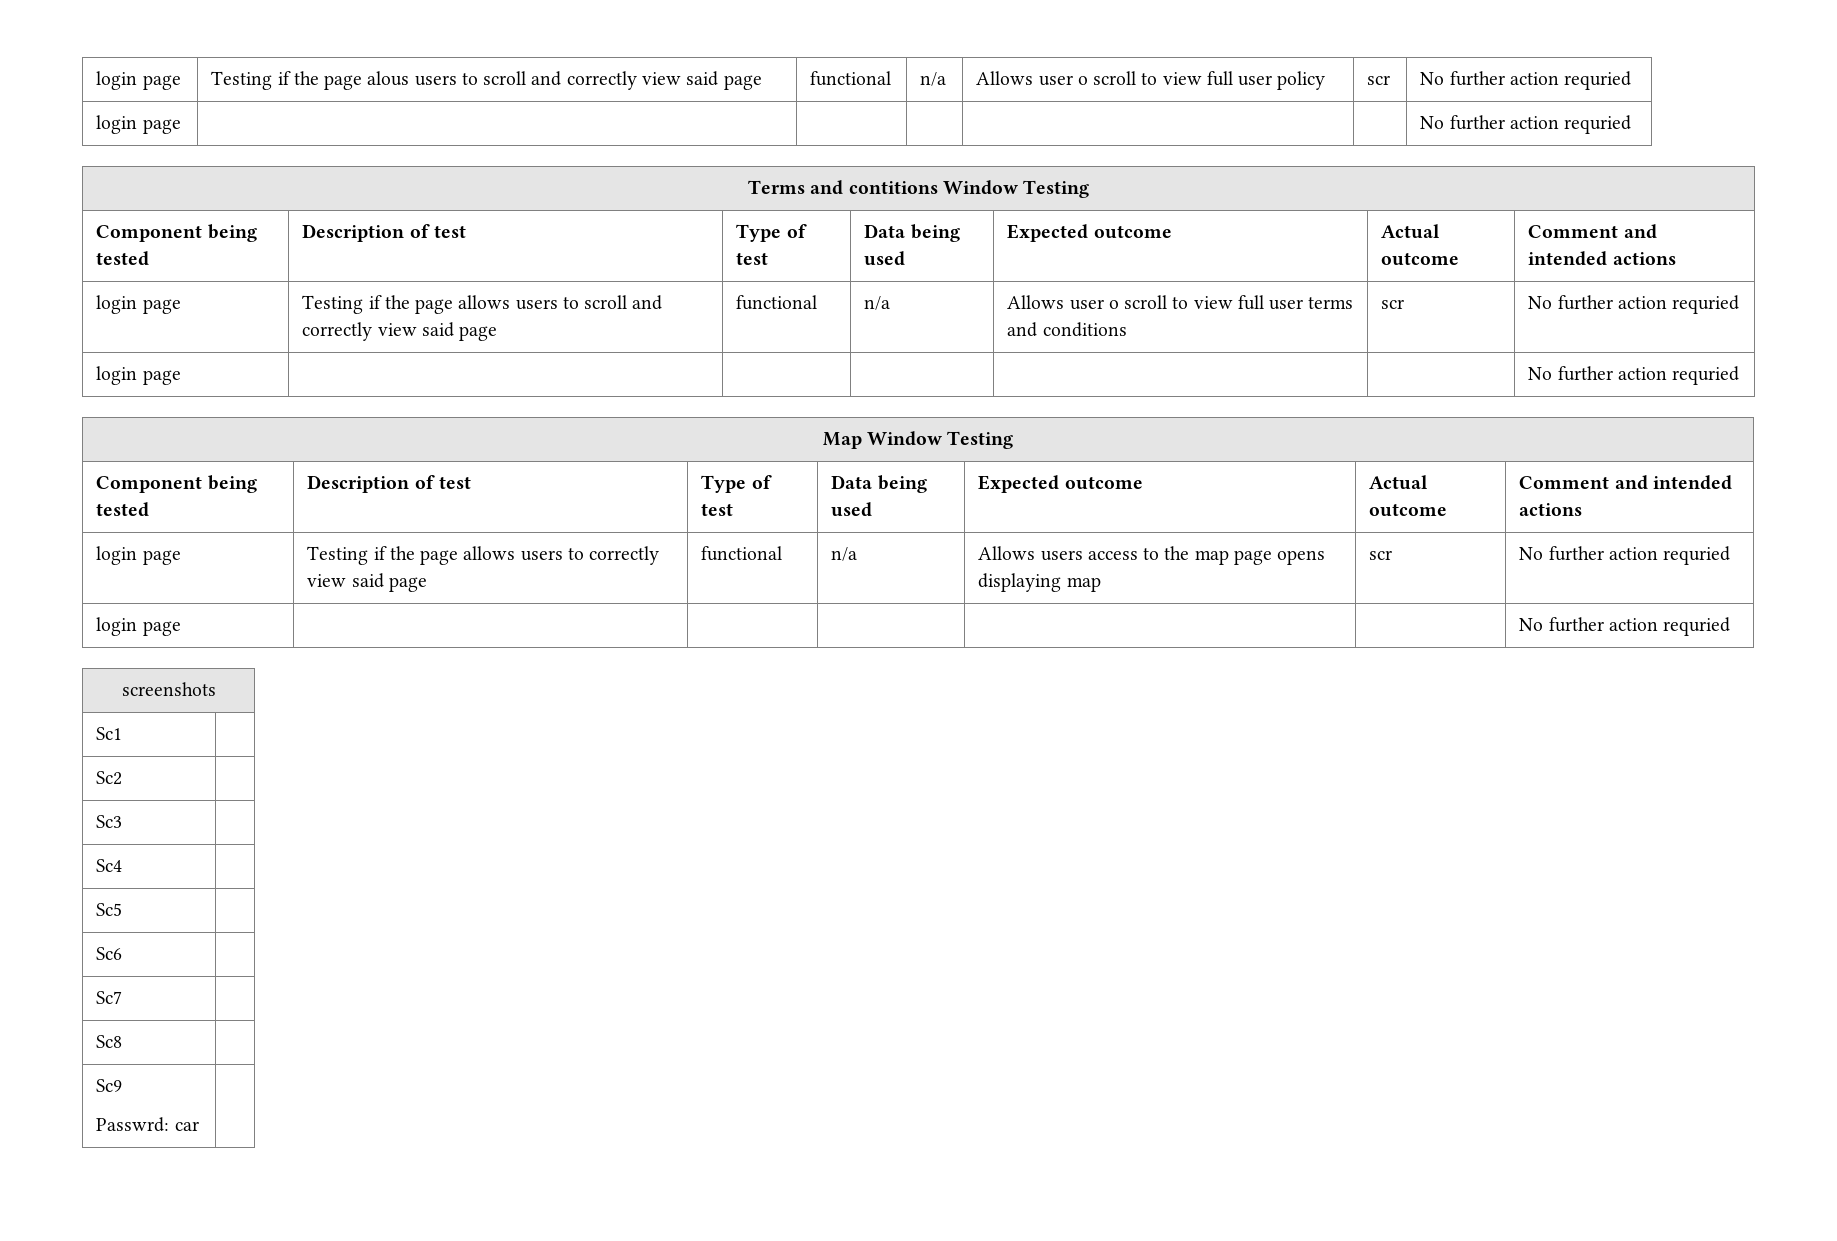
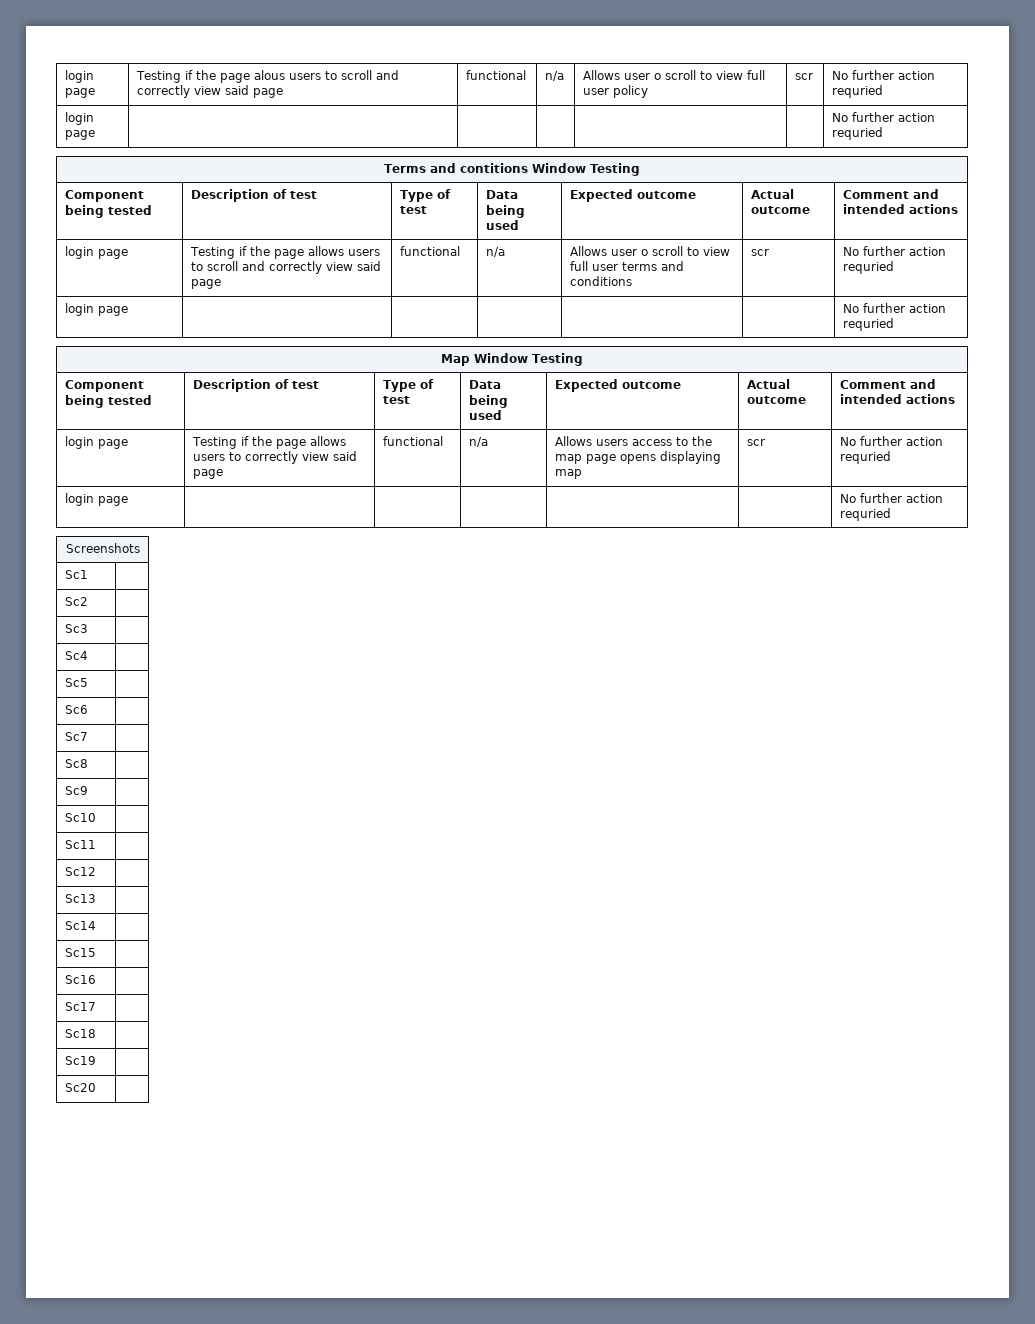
[121,682,216,696] screenshots -> [65,543,140,553] Screenshots
[96,1117,199,1132] // Passwrd: car -> [64,813,96,822] [64,840,96,849] [64,867,96,876] [64,894,96,903] [64,921,96,930] [64,948,96,957] [64,975,96,984] [64,1002,96,1011] [64,1029,96,1038] [64,1056,96,1065] [64,1083,96,1092] | // Sc10 | // Sc11 | // Sc12 | // Sc13 | // Sc14 | // Sc15 | // Sc16 | // Sc17 | // Sc18 | // Sc19 | // Sc20

